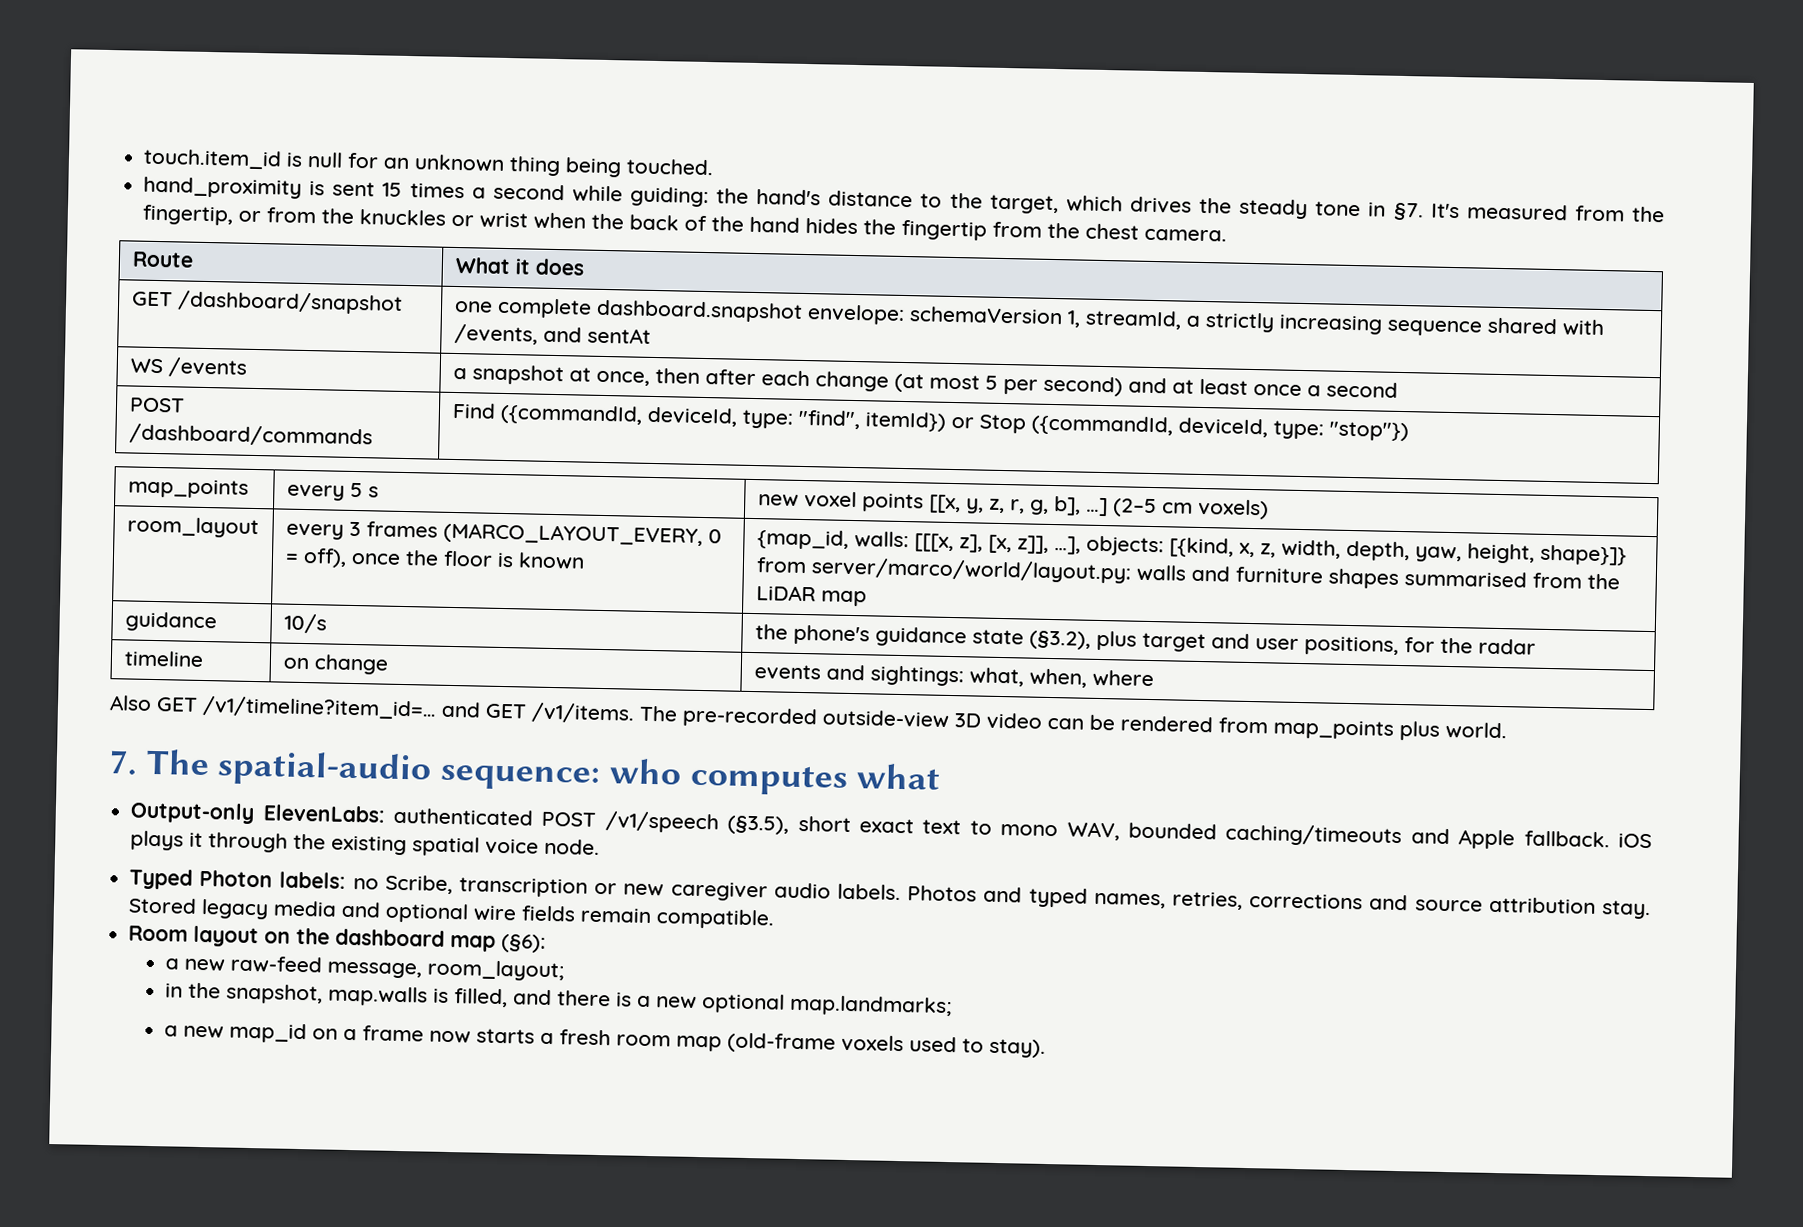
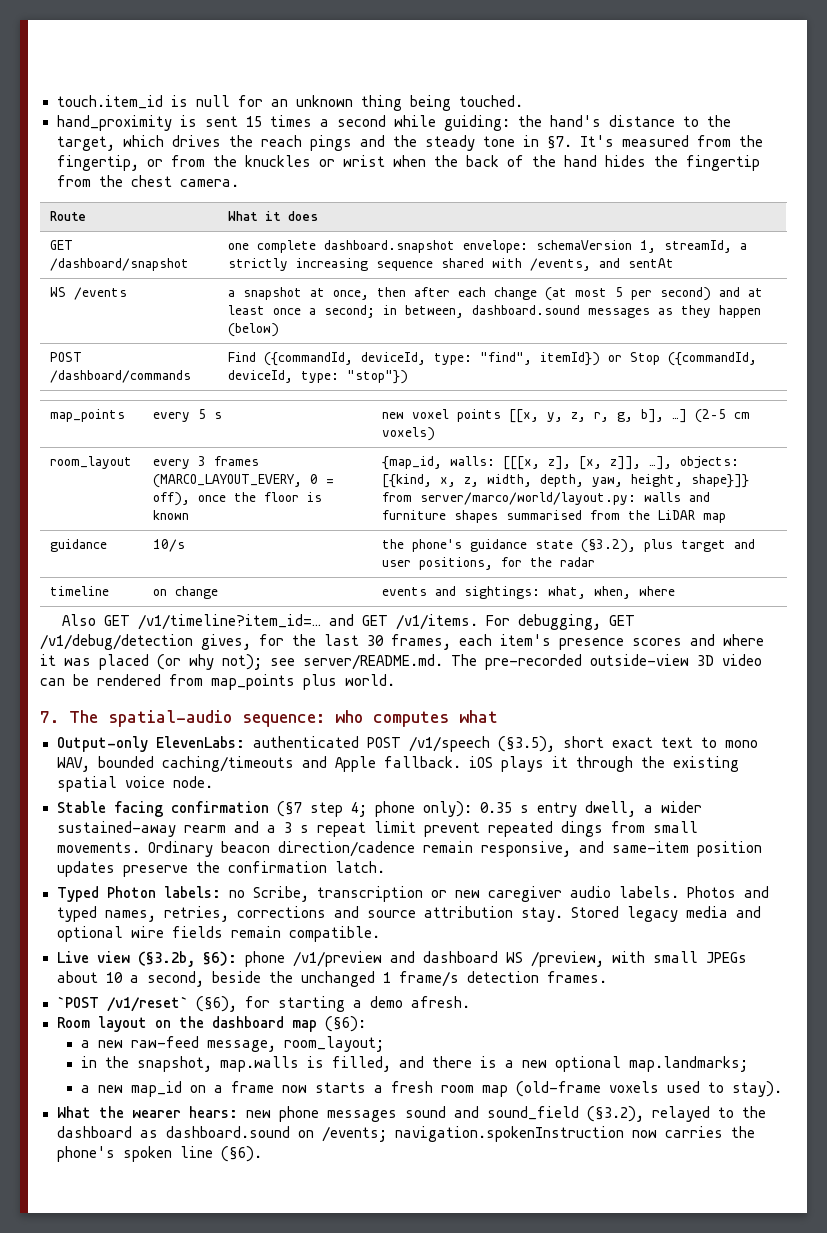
(1233, 205) none -> [260,135,417,151] reach pings and the
[1325,381,1398,398] second -> [324,305,762,318] [228,323,280,337] second; in between, dashboard.sound messages as they happen (below)
(635, 713) none -> [485,614,635,630] [40,634,764,650] [40,654,443,670] For debugging, GET /v1/debug/detection gives, for the last 30 frames, each item's presence scores and where it was placed (or why not); see server/README.md.
(601, 846) none -> [56,801,702,817] [56,821,698,837] [56,841,762,857] [56,861,385,877] // Stable facing confirmation (§7 step 4; phone only): 0.35 s entry dwell, a wider sustained-away rearm and a 3 s repeat limit prevent repeated dings from small movements. Ordinary beacon direction/cadence remain responsive, and same-item position updates preserve the confirmation latch.
(776, 919) none -> [56,951,747,967] [56,971,607,987] [56,996,470,1012] // Live view (§3.2b, §6): phone /v1/preview and dashboard WS /preview, with small JPEGs about 10 a second, beside the unchanged 1 frame/s detection frames. // `POST /v1/reset` (§6), for starting a demo afresh.
(1047, 1048) none -> [56,1106,766,1122] [56,1126,755,1142] [56,1146,262,1162] // What the wearer hears: new phone messages sound and sound_field (§3.2), relayed to the dashboard as dashboard.sound on /events; navigation.spokenInstruction now carries the phone's spoken line (§6).

